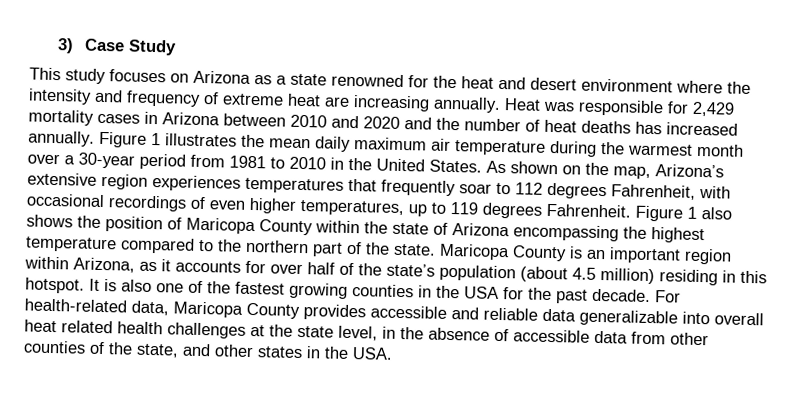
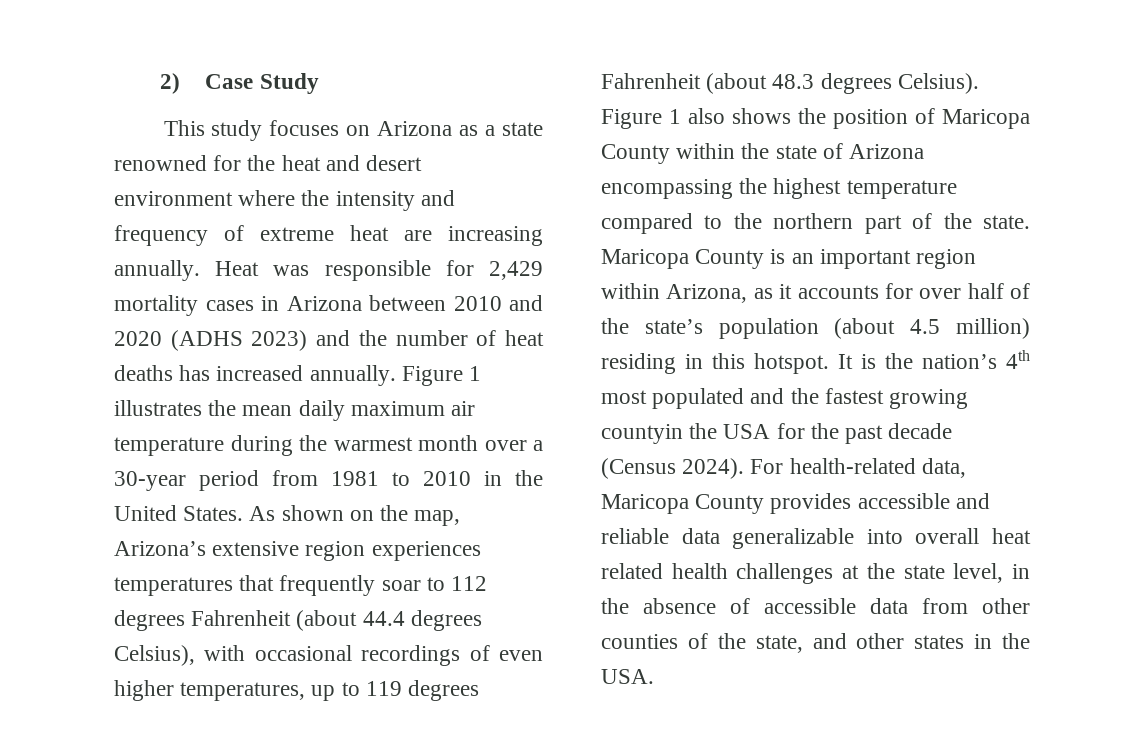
[56,38,74,54] 3) -> [159,73,180,94] 2)
(400, 122) none -> [170,330,308,351] (ADHS 2023)
[611,184,696,200] Fahrenheit, -> [191,610,482,631] [114,645,195,666] Fahrenheit (about 44.4 degrees Celsius),
[546,203,631,218] Fahrenheit. -> [601,73,979,94] Fahrenheit (about 48.3 degrees Celsius).
[121,279,203,294] also one of -> [885,350,1030,369] [601,388,785,409] the nation’s 4th most populated and
[352,284,432,298] counties in -> [601,424,683,444] countyin
[592,288,651,303] decade. -> [888,423,953,439] [601,458,745,479] decade (Census 2024).

